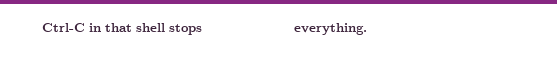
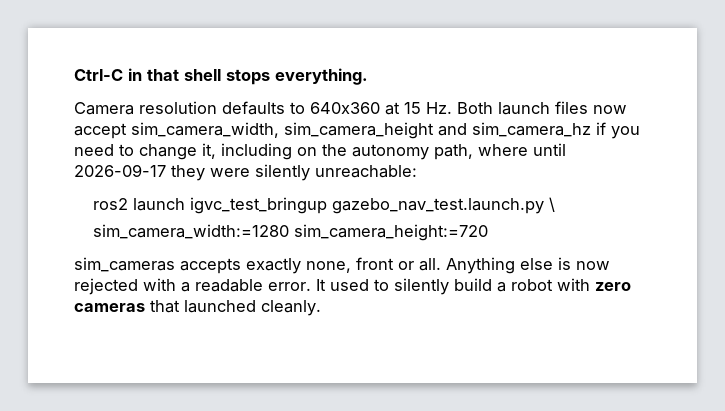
(367, 29) none -> [74,101,627,115] [74,122,640,139] [74,143,566,160] [74,164,417,181] [93,197,556,214] [93,224,489,241] [74,257,610,274] [74,278,631,295] [74,300,321,316] // Camera resolution defaults to 640x360 at 15 Hz. Both launch files now accept sim_camera_width, sim_camera_height and sim_camera_hz if you need to change it, including on the autonomy path, where until 2026-09-17 they were silently unreachable: // ros2 launch igvc_test_bringup gazebo_nav_test.launch.py \ // sim_camera_width:=1280 sim_camera_height:=720 // sim_cameras accepts exactly none, front or all. Anything else is now rejected with a readable error. It used to silently build a robot with zero cameras that launched cleanly.

